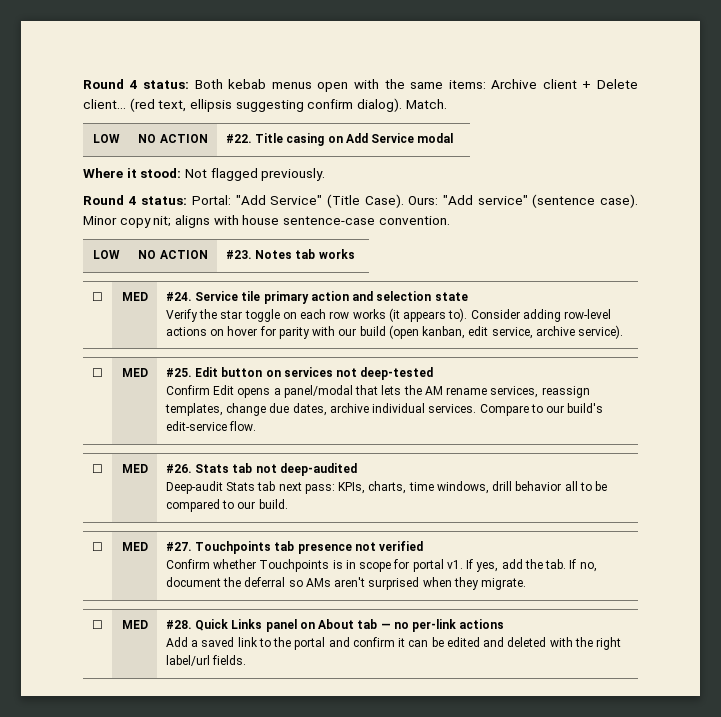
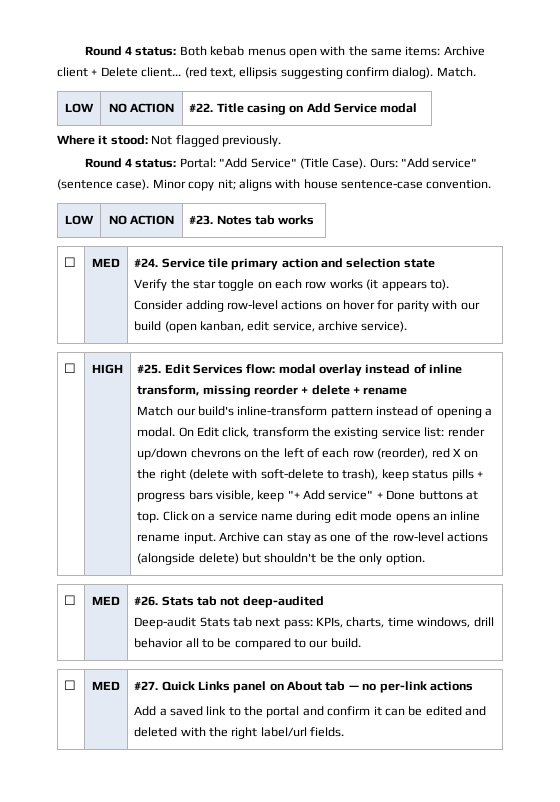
[122,368,148,377] MED -> [92,364,123,374] HIGH
[221,367,434,380] [165,385,590,398] [164,403,604,416] [165,421,257,431] button on services not deep-tested // Confirm Edit opens a panel/modal that lets the AM rename services, reassign templates, change due dates, archive individual services. Compare to our build's edit-service flow. -> [192,364,463,376] [137,385,408,397] [137,406,493,418] [137,427,485,439] [137,448,479,460] [137,469,483,481] [137,490,478,502] [137,511,481,523] [137,532,488,544] [137,553,425,565] Services flow: modal overlay instead of inline transform, missing reorder + delete + rename // Match our build's inline-transform pattern instead of opening a modal. On Edit click, transform the existing service list: render up/down chevrons on the left of each row (reorder), red X on the right (delete with soft-delete to trash), keep status pills + progress bars visible, keep "+ Add service" + Done buttons at top. Click on a service name during edit mode opens an inline rename input. Archive can stay as one of the row-level actions (alongside delete) but shouldn't be the only option.
[195,541,424,554] [165,559,597,572] [165,577,527,590] [91,620,103,629] [122,620,148,629] [165,620,192,629] Touchpoints tab presence not verified // Confirm whether Touchpoints is in scope for portal v1. If yes, add the tab. If no, document the deferral so AMs aren't surprised when they migrate. // ☐ | MED | #28. -> (159, 685) none

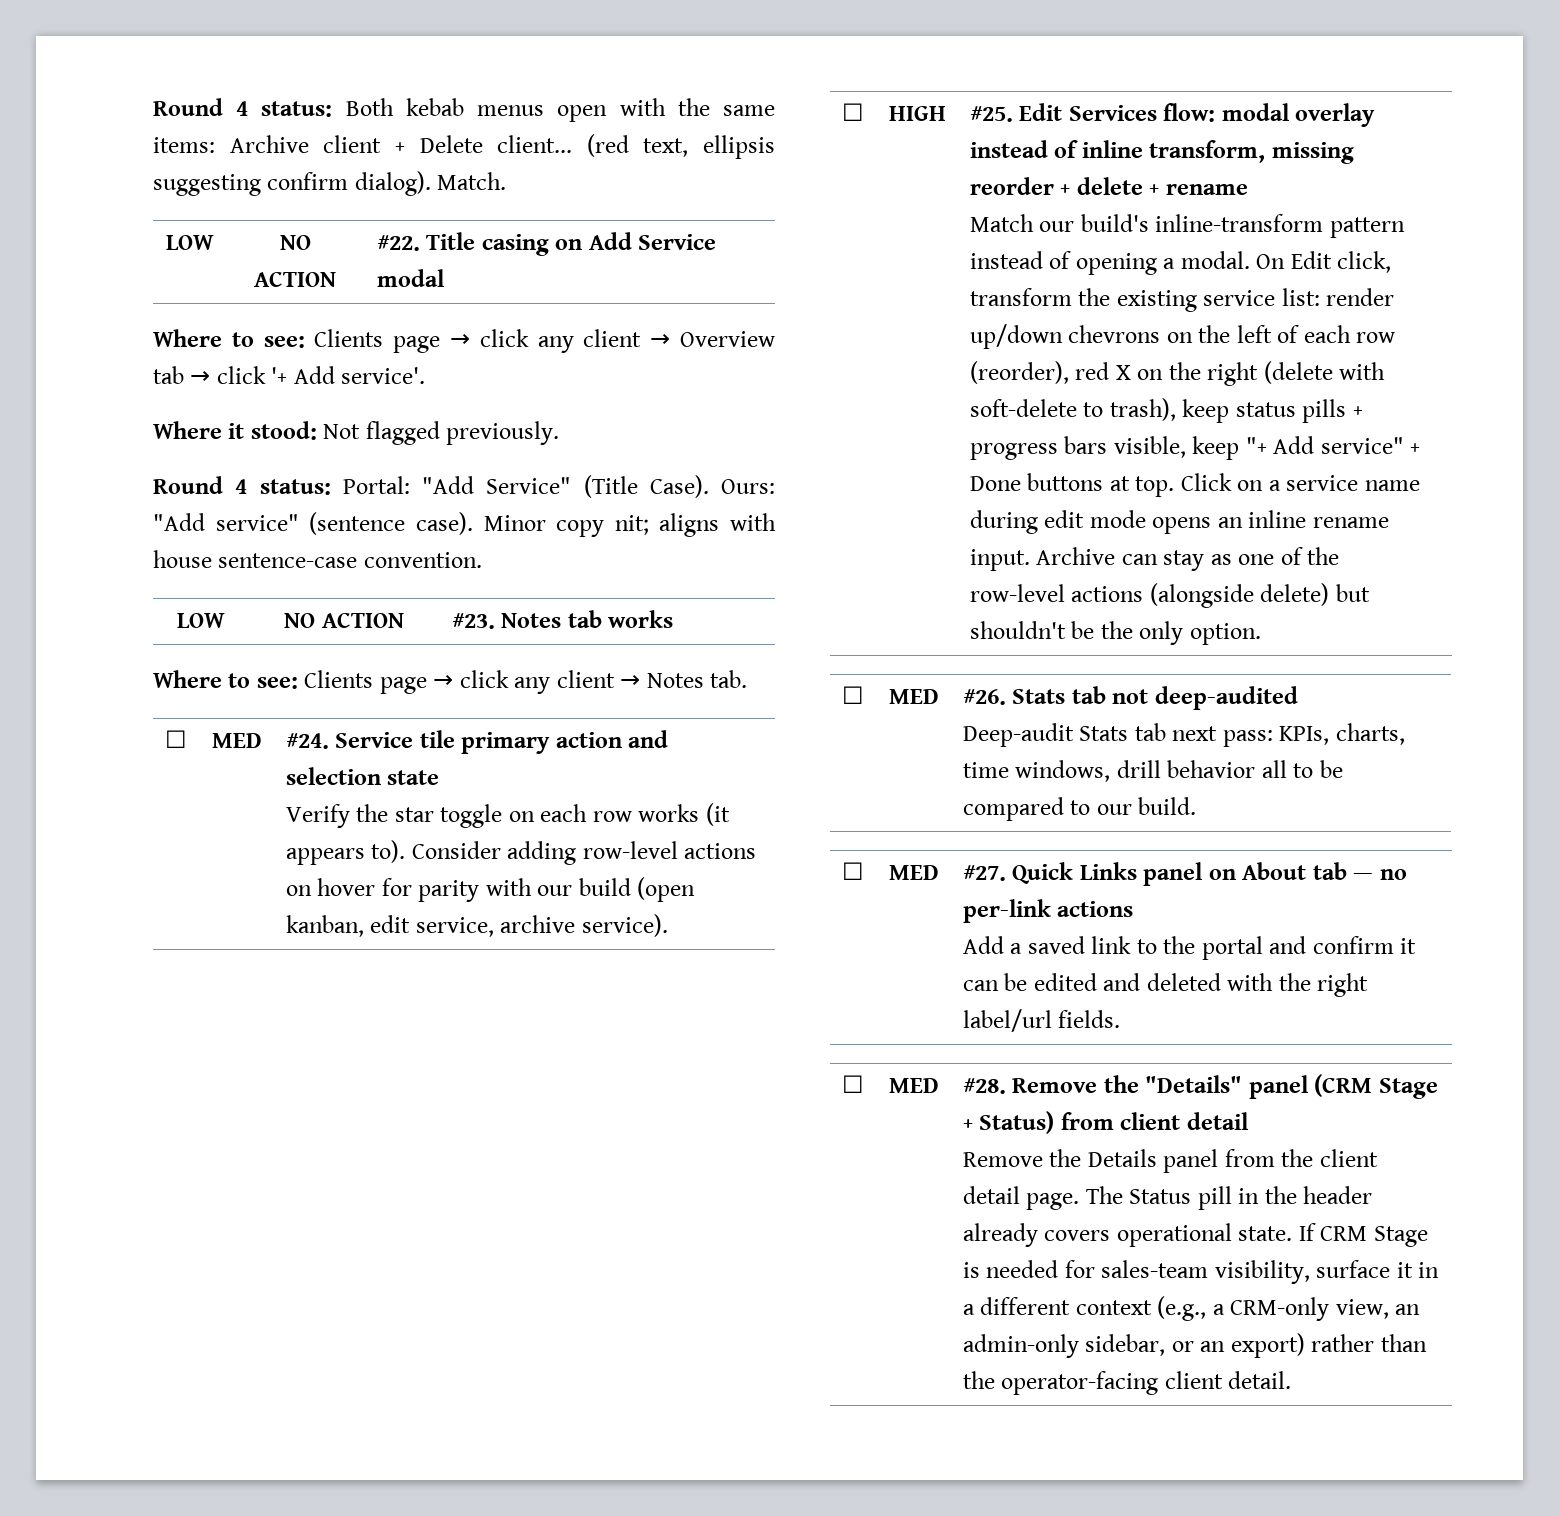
(418, 108) none -> [153,329,775,353] [153,366,426,384] // Where to see: Clients page → click any client → Overview tab → click '+ Add service'.
(315, 220) none -> [153,670,748,694] // Where to see: Clients page → click any client → Notes tab.
(345, 732) none -> [841,1075,864,1093] [889,1078,939,1093] [962,1074,1438,1099] [962,1111,1249,1134] [962,1149,1378,1173] [962,1186,1373,1210] [962,1223,1428,1247] [962,1260,1440,1284] [962,1296,1421,1321] [962,1333,1427,1358] [962,1371,1292,1395] // ☐ | MED | #28. Remove the "Details" panel (CRM Stage + Status) from client detail // Remove the Details panel from the client detail page. The Status pill in the header already covers operational state. If CRM Stage is needed for sales-team visibility, surface it in a different context (e.g., a CRM-only view, an admin-only sidebar, or an export) rather than the operator-facing client detail.

